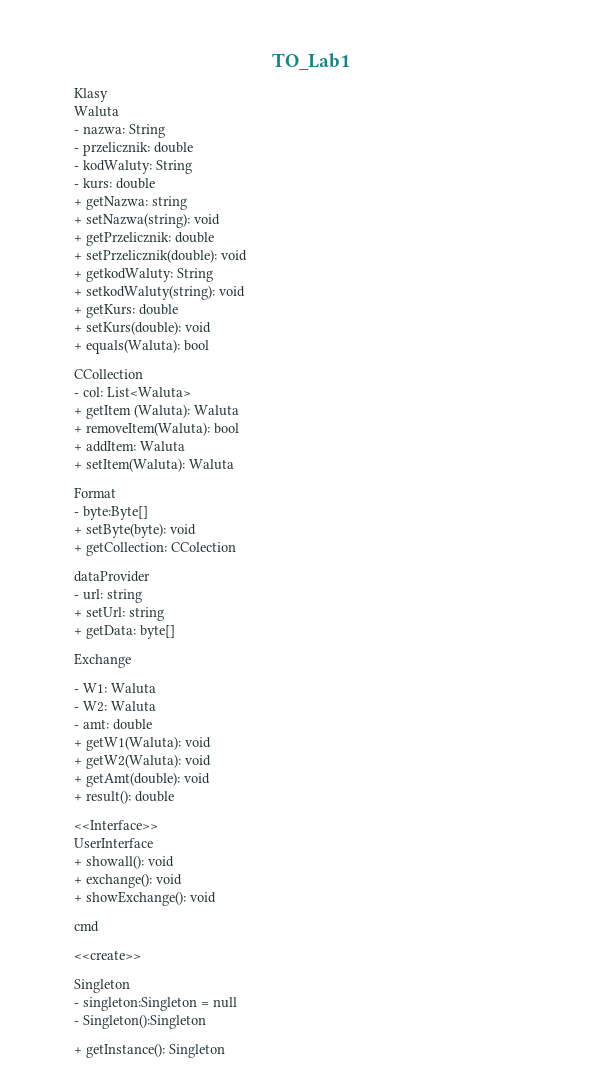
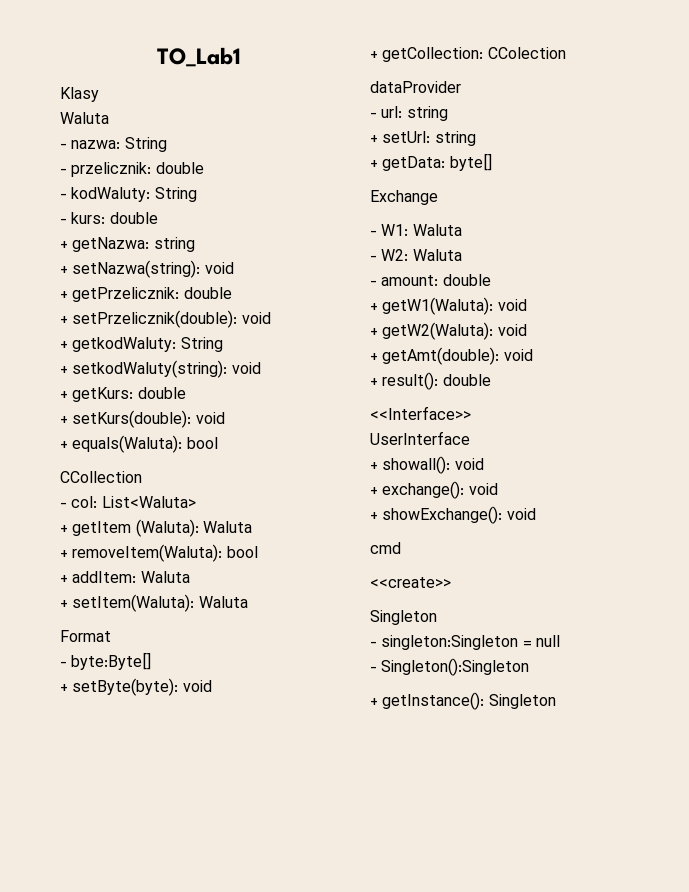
[83,719,109,729] amt: -> [381,275,439,286] amount:

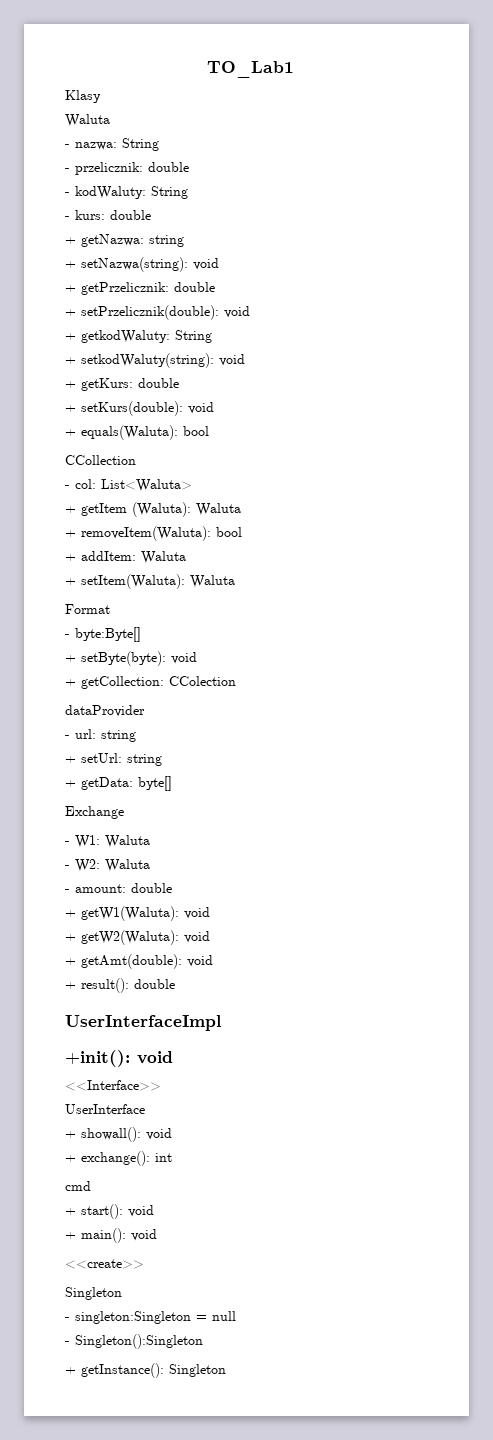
(491, 380) none -> [65,1015,221,1031] [65,1050,173,1067] // UserInterfaceImpl // +init(): void
[468,483,498,495] [370,506,536,524] [370,542,401,554] void // + showExchange(): void // cmd -> [155,1153,172,1162] [65,1181,91,1191] [65,1204,154,1219] [65,1228,157,1243] int // cmd // + start(): void // + main(): void

